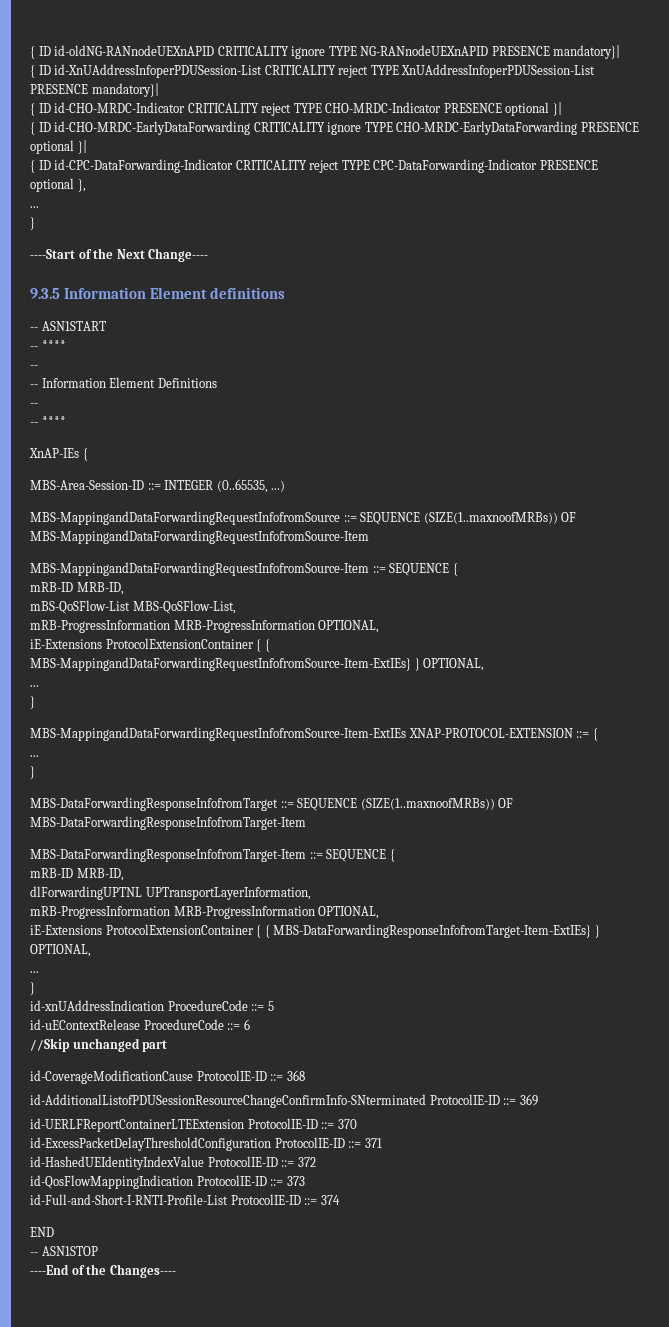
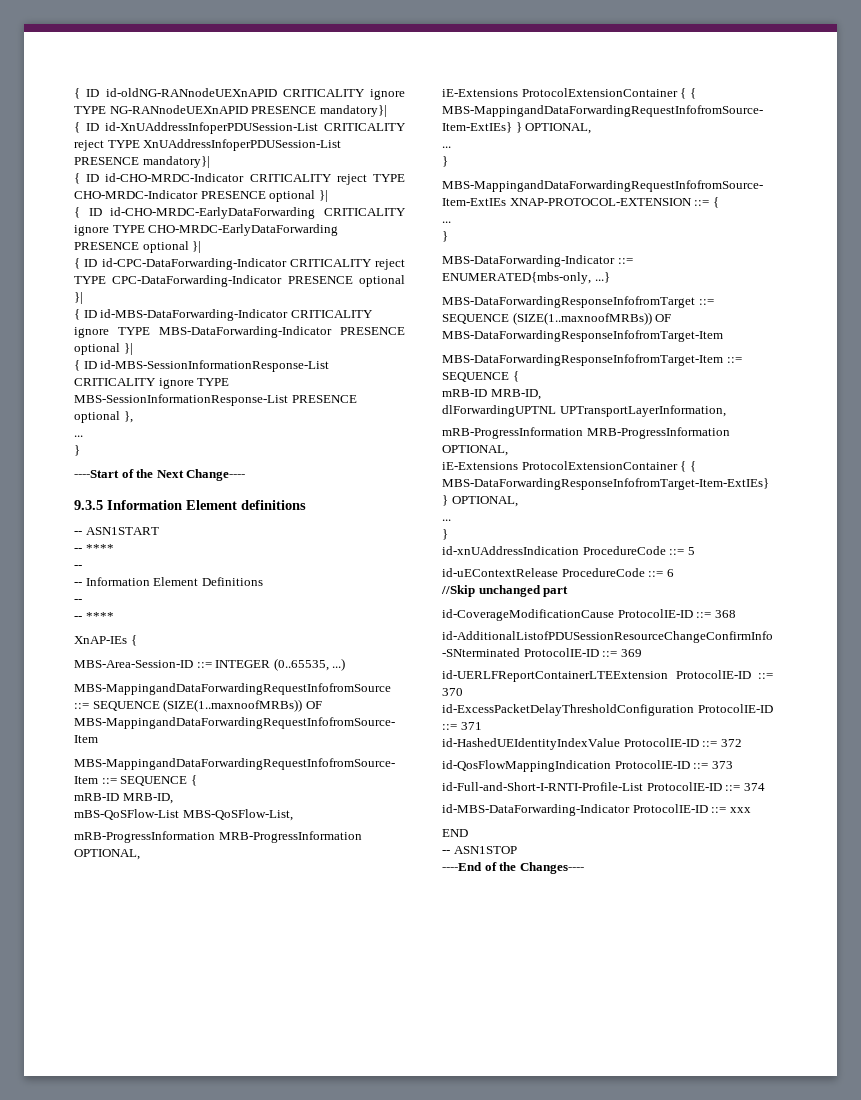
(74, 185) none -> [74,292,83,304] [74,309,373,321] [74,326,405,338] [74,343,133,355] [74,360,330,372] [74,378,230,389] [74,394,357,406] [74,411,120,423] }| // { ID id-MBS-DataForwarding-Indicator CRITICALITY ignore TYPE MBS-DataForwarding-Indicator PRESENCE optional }| // { ID id-MBS-SessionInformationResponse-List CRITICALITY ignore TYPE MBS-SessionInformationResponse-List PRESENCE optional
(35, 772) none -> [442,255,633,267] [442,272,610,284] // MBS-DataForwarding-Indicator ::= ENUMERATED{mbs-only, ...}
(340, 1200) none -> [442,804,751,816] // id-MBS-DataForwarding-Indicator ProtocolIE-ID ::= xxx

